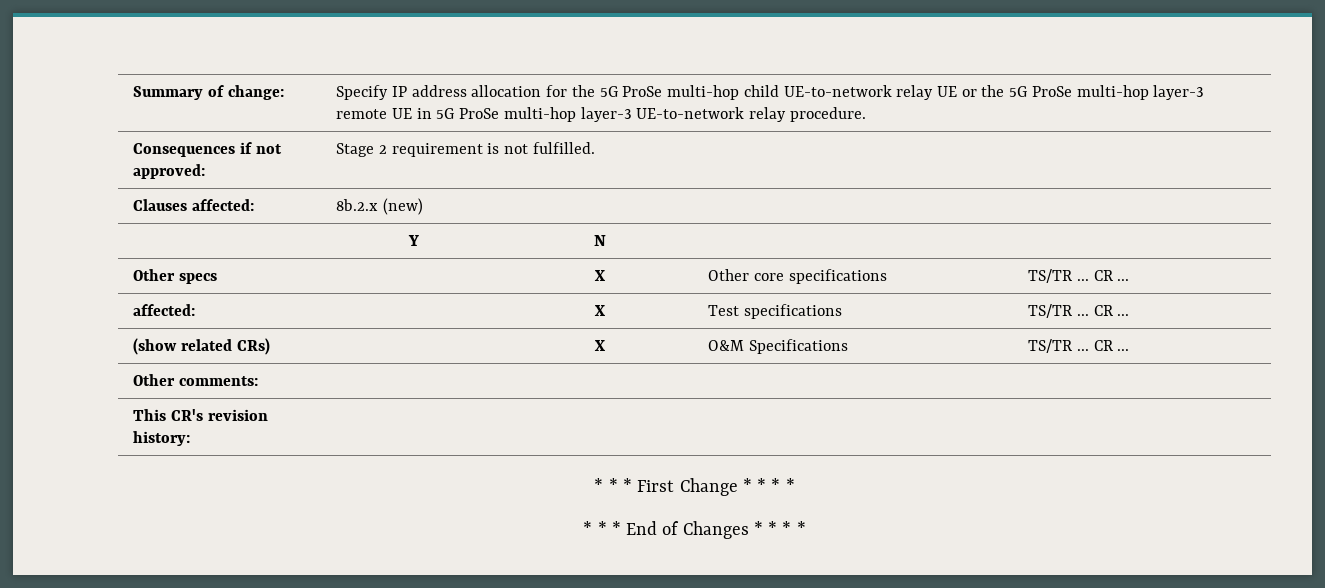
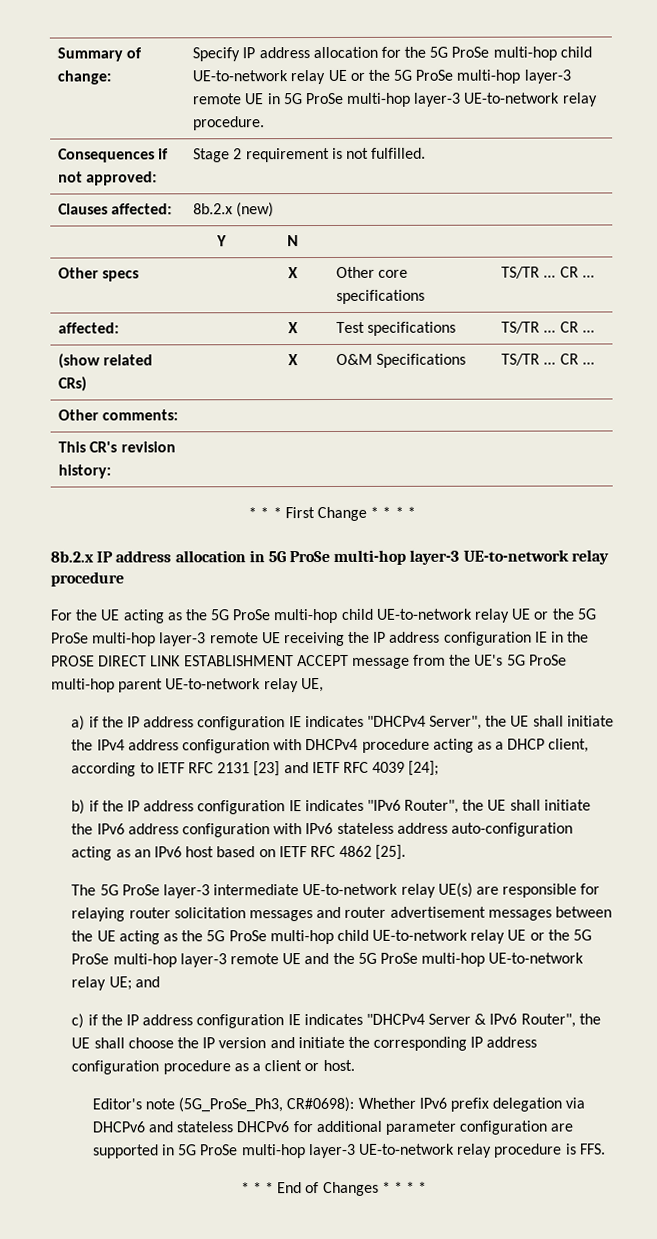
(795, 485) none -> [50,549,609,565] [50,571,124,587] [50,608,597,624] [51,631,590,647] [51,654,567,669] [51,678,324,693] [71,715,614,731] [71,738,590,754] [71,760,440,777] [71,799,591,815] [71,822,573,838] [71,844,407,861] [71,882,601,899] [71,906,612,922] [71,929,593,945] [71,952,585,968] [71,976,160,991] [71,1013,601,1029] [71,1036,538,1051] [71,1059,355,1075] [91,1096,586,1113] [91,1120,574,1135] [92,1143,606,1159] // 8b.2.x IP address allocation in 5G ProSe multi-hop layer-3 UE-to-network relay procedure // For the UE acting as the 5G ProSe multi-hop child UE-to-network relay UE or the 5G ProSe multi-hop layer-3 remote UE receiving the IP address configuration IE in the PROSE DIRECT LINK ESTABLISHMENT ACCEPT message from the UE's 5G ProSe multi-hop parent UE-to-network relay UE, // a) if the IP address configuration IE indicates "DHCPv4 Server", the UE shall initiate the IPv4 address configuration with DHCPv4 procedure acting as a DHCP client, according to IETF RFC 2131 [23] and IETF RFC 4039 [24]; // b) if the IP address configuration IE indicates "IPv6 Router", the UE shall initiate the IPv6 address configuration with IPv6 stateless address auto-configuration acting as an IPv6 host based on IETF RFC 4862 [25]. // The 5G ProSe layer-3 intermediate UE-to-network relay UE(s) are responsible for relaying router solicitation messages and router advertisement messages between the UE acting as the 5G ProSe multi-hop child UE-to-network relay UE or the 5G ProSe multi-hop layer-3 remote UE and the 5G ProSe multi-hop UE-to-network relay UE; and // c) if the IP address configuration IE indicates "DHCPv4 Server & IPv6 Router", the UE shall choose the IP version and initiate the corresponding IP address configuration procedure as a client or host. // Editor's note (5G_ProSe_Ph3, CR#0698): Whether IPv6 prefix delegation via DHCPv6 and stateless DHCPv6 for additional parameter configuration are supported in 5G ProSe multi-hop layer-3 UE-to-network relay procedure is FFS.

